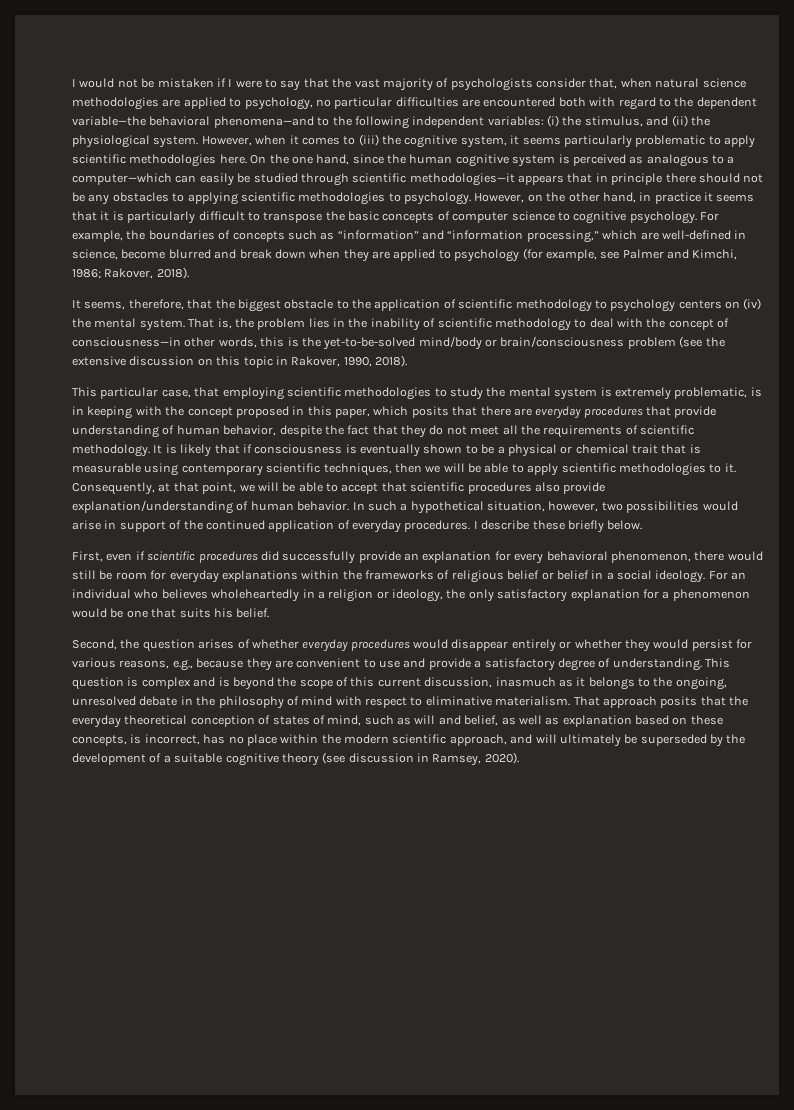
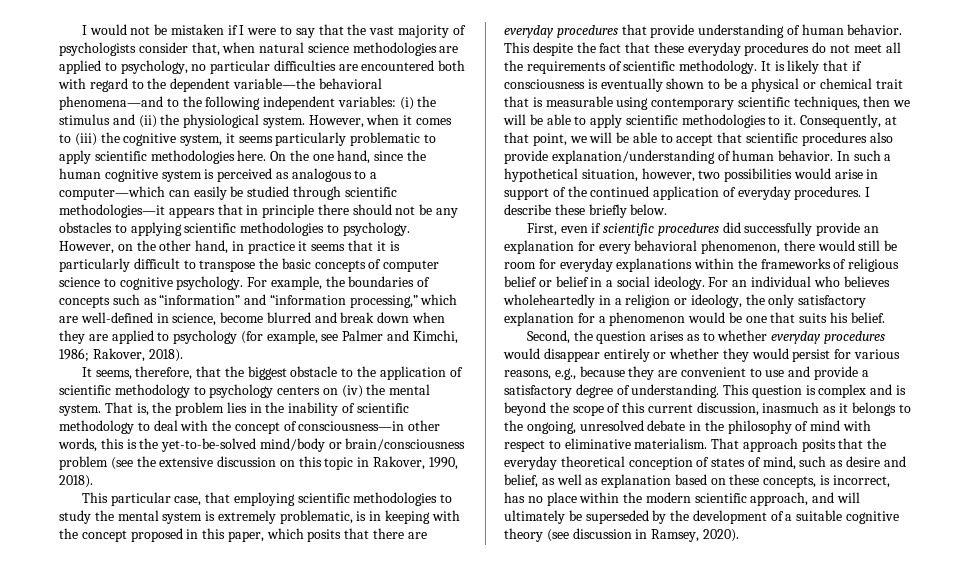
[584,116,643,127] stimulus, -> [59,114,110,125] stimulus
[223,425,277,436] behavior, -> [847,24,903,35] [504,42,530,53] behavior. This
[401,425,426,438] they -> [653,42,810,56] these everyday procedures
[237,639,250,649] of -> [686,332,715,341] as to
[414,715,436,724] will -> [846,456,881,467] desire

